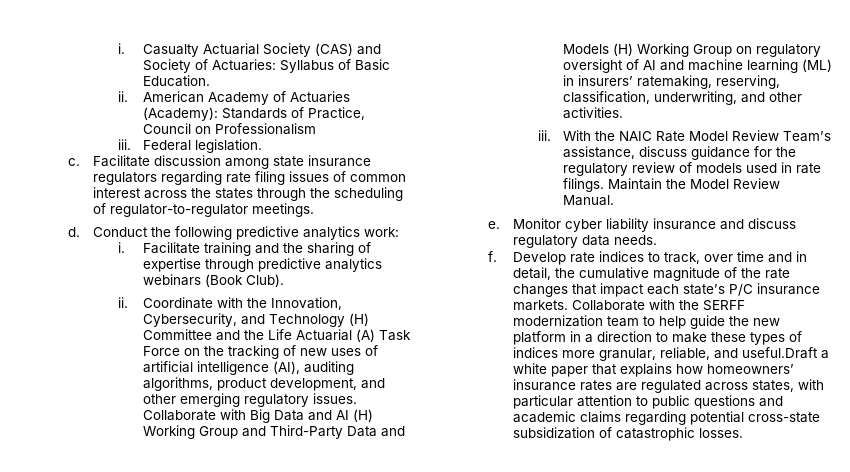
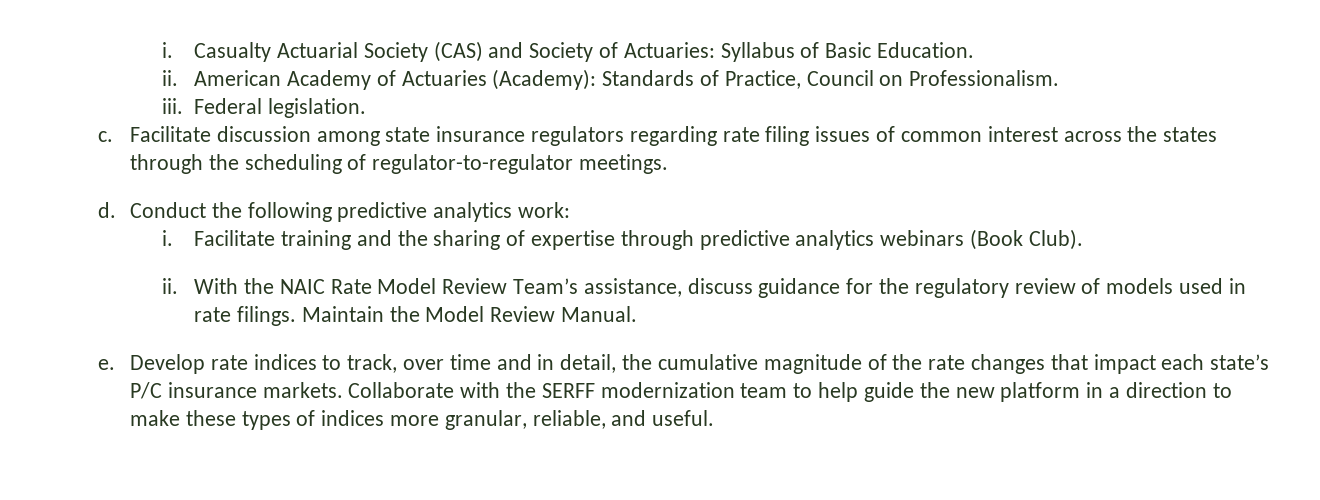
[214,123,316,135] Professionalism -> [909,70,1060,86] Professionalism.
[142,297,342,310] [142,313,369,327] [142,329,411,342] [142,345,378,359] [142,361,354,375] [142,377,385,391] [142,393,357,407] [142,409,373,423] [142,425,405,439] [562,43,821,57] [562,59,832,73] [562,75,780,89] [562,91,802,105] [562,107,623,119] [537,130,551,141] Coordinate with the Innovation, Cybersecurity, and Technology (H) Committee and the Life Actuarial (A) Task Force on the tracking of new uses of artificial intelligence (AI), auditing algorithms, product development, and other emerging regulatory issues. Collaborate with Big Data and AI (H) Working Group and Third-Party Data and Models (H) Working Group on regulatory oversight of AI and machine learning (ML) in insurers’ ratemaking, reserving, classification, underwriting, and other activities. // iii. -> (179, 286) none
[512,218,796,232] [512,235,657,248] [487,251,497,262] Monitor cyber liability insurance and discuss regulatory data needs. // f. -> (116, 364) none
[741,347,829,359] [512,363,794,377] [512,379,824,393] [512,395,783,409] [512,411,820,425] [512,427,743,441] useful.Draft a white paper that explains how homeowners’ insurance rates are regulated across states, with particular attention to public questions and academic claims regarding potential cross-state subsidization of catastrophic losses. -> [652,410,715,426] useful.

